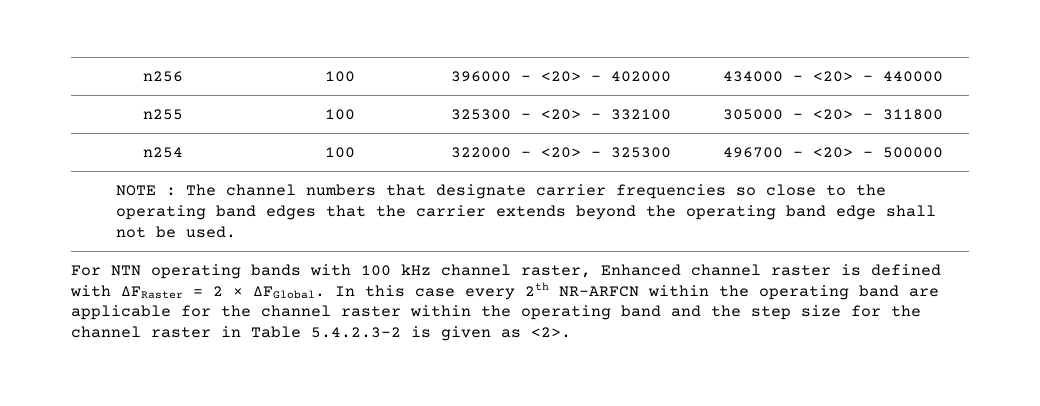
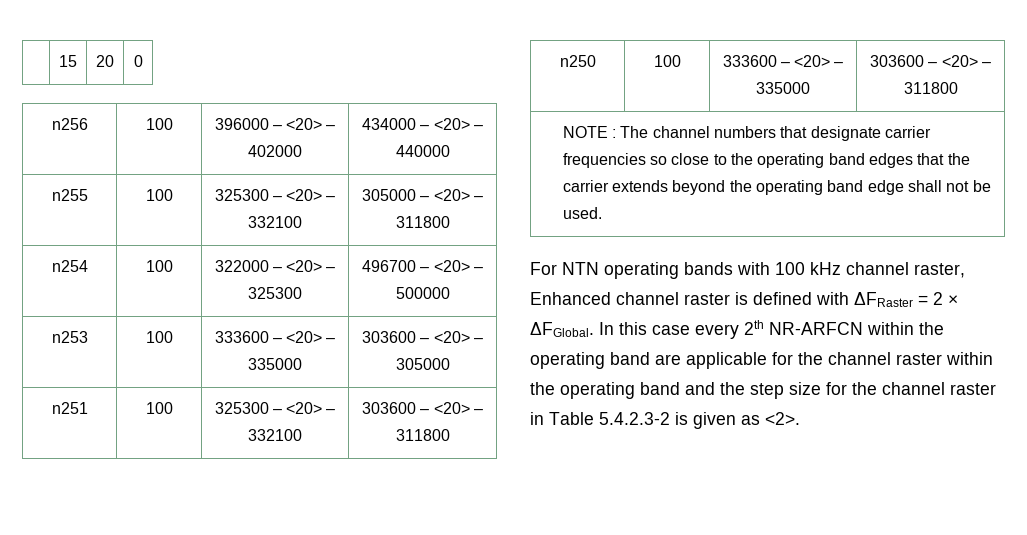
(142, 76) none -> [59,55,77,67] [96,55,114,67] [133,55,143,67] | 15 | 20 | 0 //
(943, 152) none -> [51,331,88,343] [145,331,173,343] [214,331,336,343] [248,358,302,370] [362,331,483,343] [395,358,450,370] [51,402,88,414] [145,402,173,414] [214,402,336,414] [248,429,302,441] [362,402,483,414] [395,429,450,441] [559,55,596,67] [653,55,681,67] [722,55,844,67] [756,82,810,94] [870,55,991,67] [903,82,958,94] // n253 | 100 | 333600 – <20> – 335000 | 303600 – <20> – 305000 // n251 | 100 | 325300 – <20> – 332100 | 303600 – <20> – 311800 // n250 | 100 | 333600 – <20> – 335000 | 303600 – <20> – 311800

